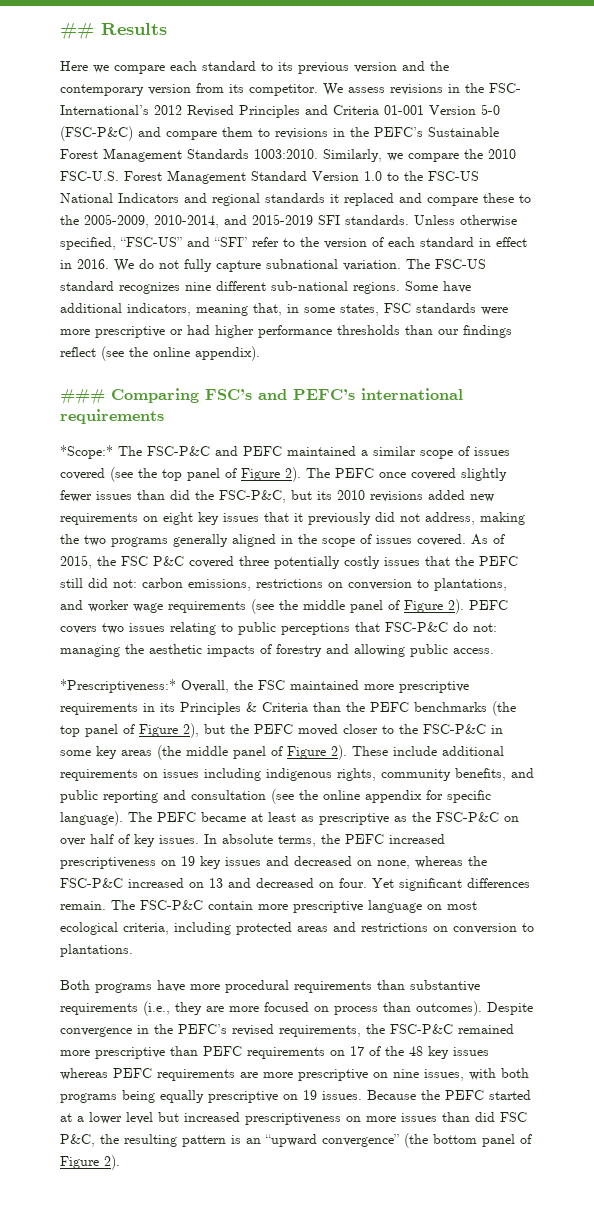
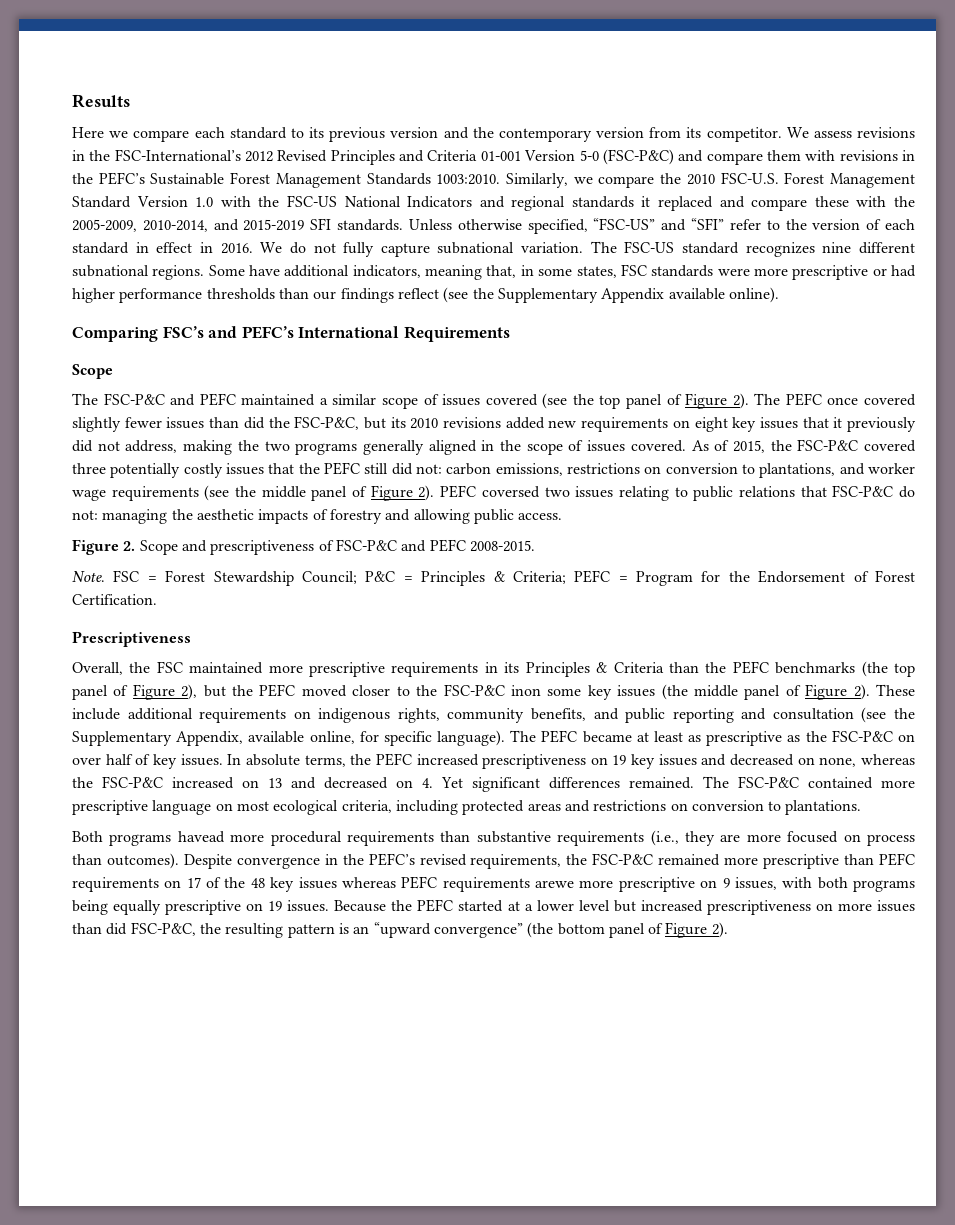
[60,22,94,40] ## -> (72, 101) none
[489,83,521,93] [60,105,149,115] FSC- International’s -> [114,149,241,161] FSC-International’s
[258,128,270,137] to -> [805,150,836,161] with
[387,172,399,181] to -> [220,196,251,207] with
[519,194,531,203] to -> [856,196,887,207] with
[271,281,348,291] sub-national -> [72,265,149,277] subnational
[153,346,260,361] [60,389,105,405] online appendix). // ### -> [497,287,779,303] Supplementary Appendix available online). //
[361,388,463,400] [60,409,164,424] [60,445,113,459] international requirements // *Scope:* -> [298,326,510,342] [72,364,113,379] International Requirements // Scope //
[121,556,184,566] FSC P&C -> [797,439,859,451] FSC-P&C
[60,626,97,634] covers -> [481,486,540,498] coversed
[281,623,350,635] perceptions -> [738,486,795,497] relations
[60,679,176,693] *Prescriptiveness:* -> [72,539,535,555] [72,570,916,586] [72,594,157,605] [72,631,191,647] Figure 2. Scope and prescriptiveness of FSC-P&C and PEFC 2008-2015. // Note. FSC = Forest Stewardship Council; P&C = Principles & Criteria; PEFC = Program for the Endorsement of Forest Certification. // Prescriptiveness //
[491,725,503,734] in -> [510,685,541,696] inon
[121,750,152,756] areas -> [617,685,656,697] issues
[163,768,261,781] issues including -> (311, 715) none
[323,790,422,803] online appendix -> [72,731,355,746] Supplementary Appendix, available online,
[339,878,367,888] four. -> [422,778,433,788] 4.
[60,900,253,910] remain. The FSC-P&C contain -> [629,776,873,789] remained. The FSC-P&C contained
[157,980,185,992] have -> [177,831,225,843] havead
[240,1072,258,1078] are -> [535,880,575,888] arewe
[393,1069,419,1078] nine -> [722,878,730,888] 9
[500,1112,527,1122] [60,1134,95,1147] FSC P&C, -> [130,922,196,936] FSC-P&C,

